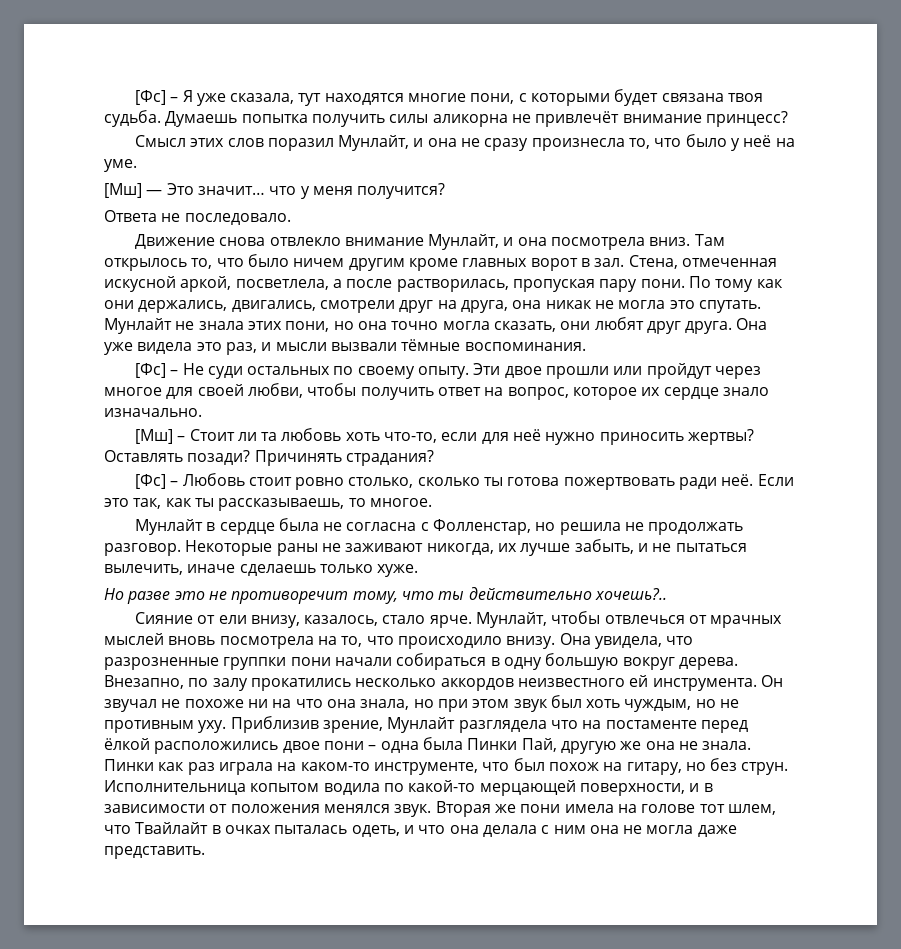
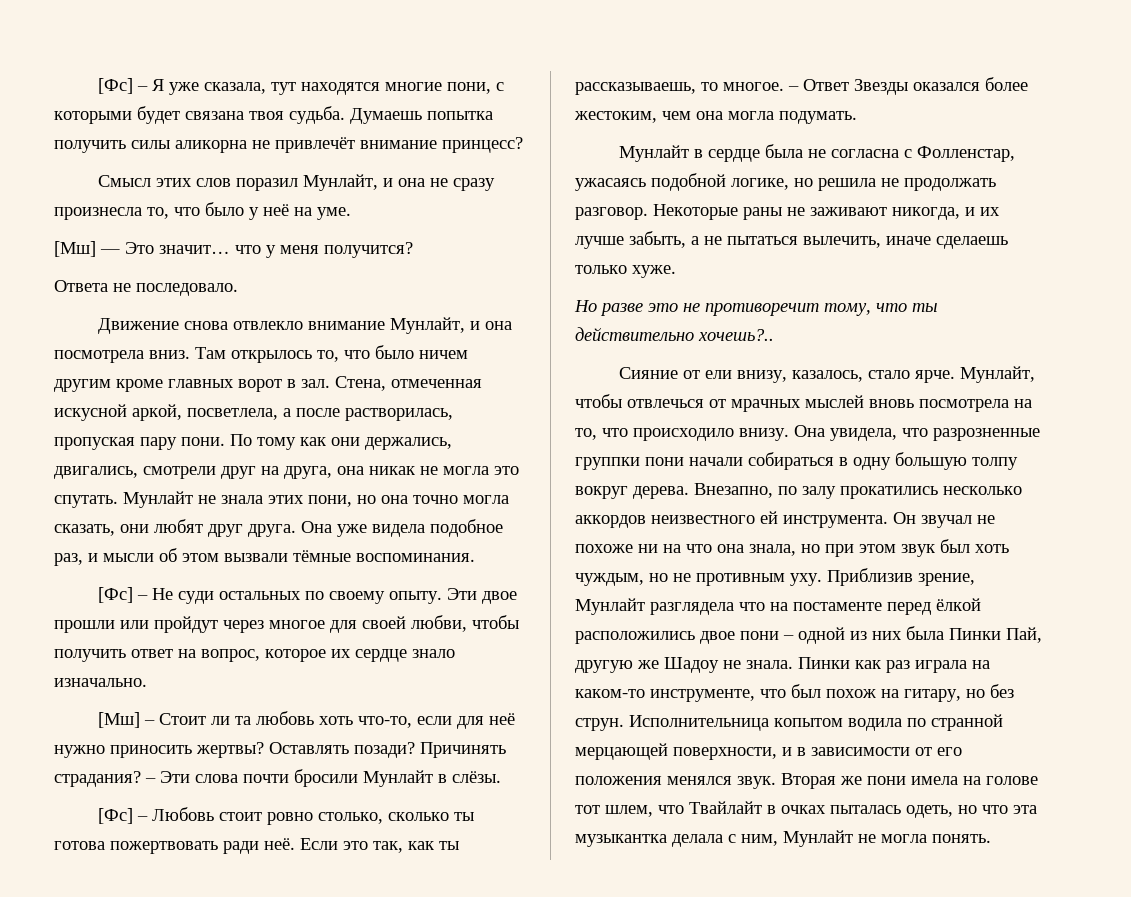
[196,342,222,351] это -> [430,519,503,537] подобное
(327, 346) none -> [159,548,219,562] об этом
(434, 458) none -> [145,769,501,787] – Эти слова почти бросили Мунлайт в слёзы.
(432, 502) none -> [788,77,1028,95] [574,111,857,124] – Ответ Звезды оказался более жестоким, чем она могла подумать.
(532, 527) none -> [575,173,789,191] ужасаясь подобной логике,
(494, 549) none -> [965,207,975,216] и
[637,543,648,552] и -> [691,236,699,245] а
(619, 661) none -> [972,457,1018,470] толпу
[380,741,419,753] одна -> [798,627,902,644] одной из них
[645,741,675,750] она -> [664,657,719,673] Шадоу
[408,780,476,792] какой-то -> [931,714,1003,731] странной
(228, 808) none -> [937,747,962,756] его
[403,825,737,837] [104,846,205,859] и что она делала с ним она не могла даже представить. -> [958,805,1037,814] [575,830,991,847] но что эта музыкантка делала с ним, Мунлайт не могла понять.

